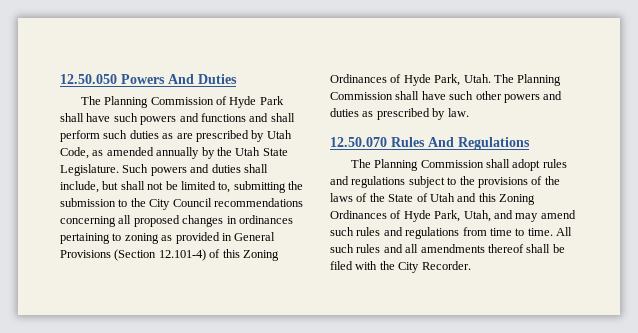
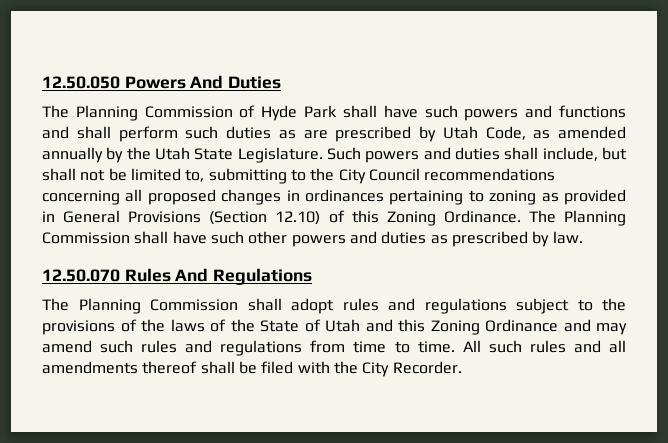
[288,181,303,190] [60,198,116,207] the submission -> (287, 176) none
[158,249,206,261] 12.101-4) -> [275,211,321,225] 12.10)
[330,74,491,86] Ordinances of Hyde Park, Utah. -> [443,210,521,223] Ordinance.
[330,210,491,222] Ordinances of Hyde Park, Utah, -> [485,319,558,332] Ordinance

